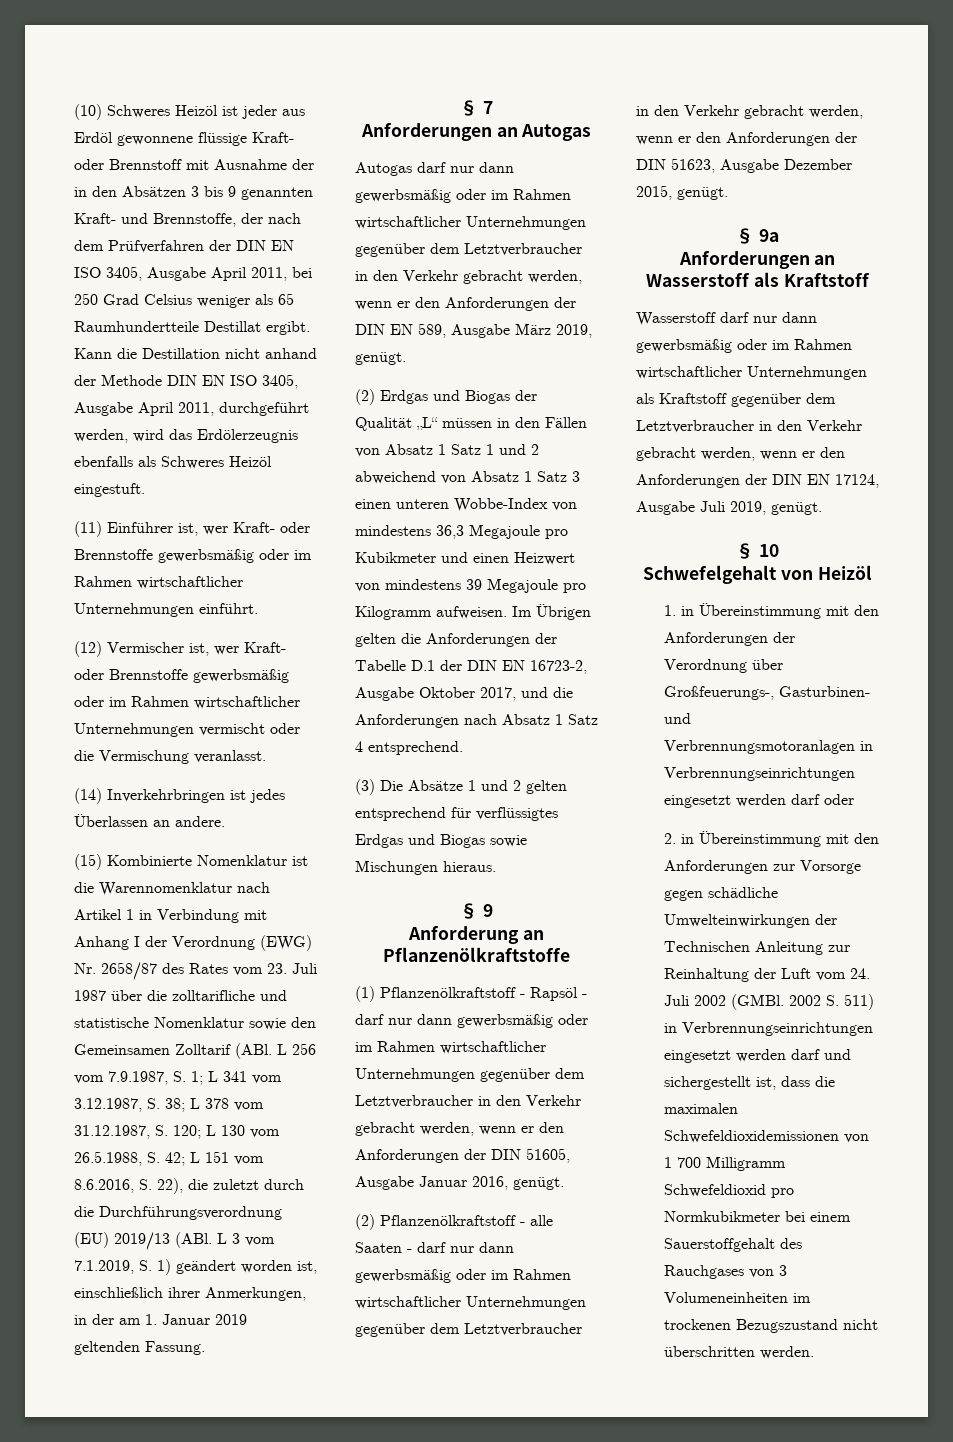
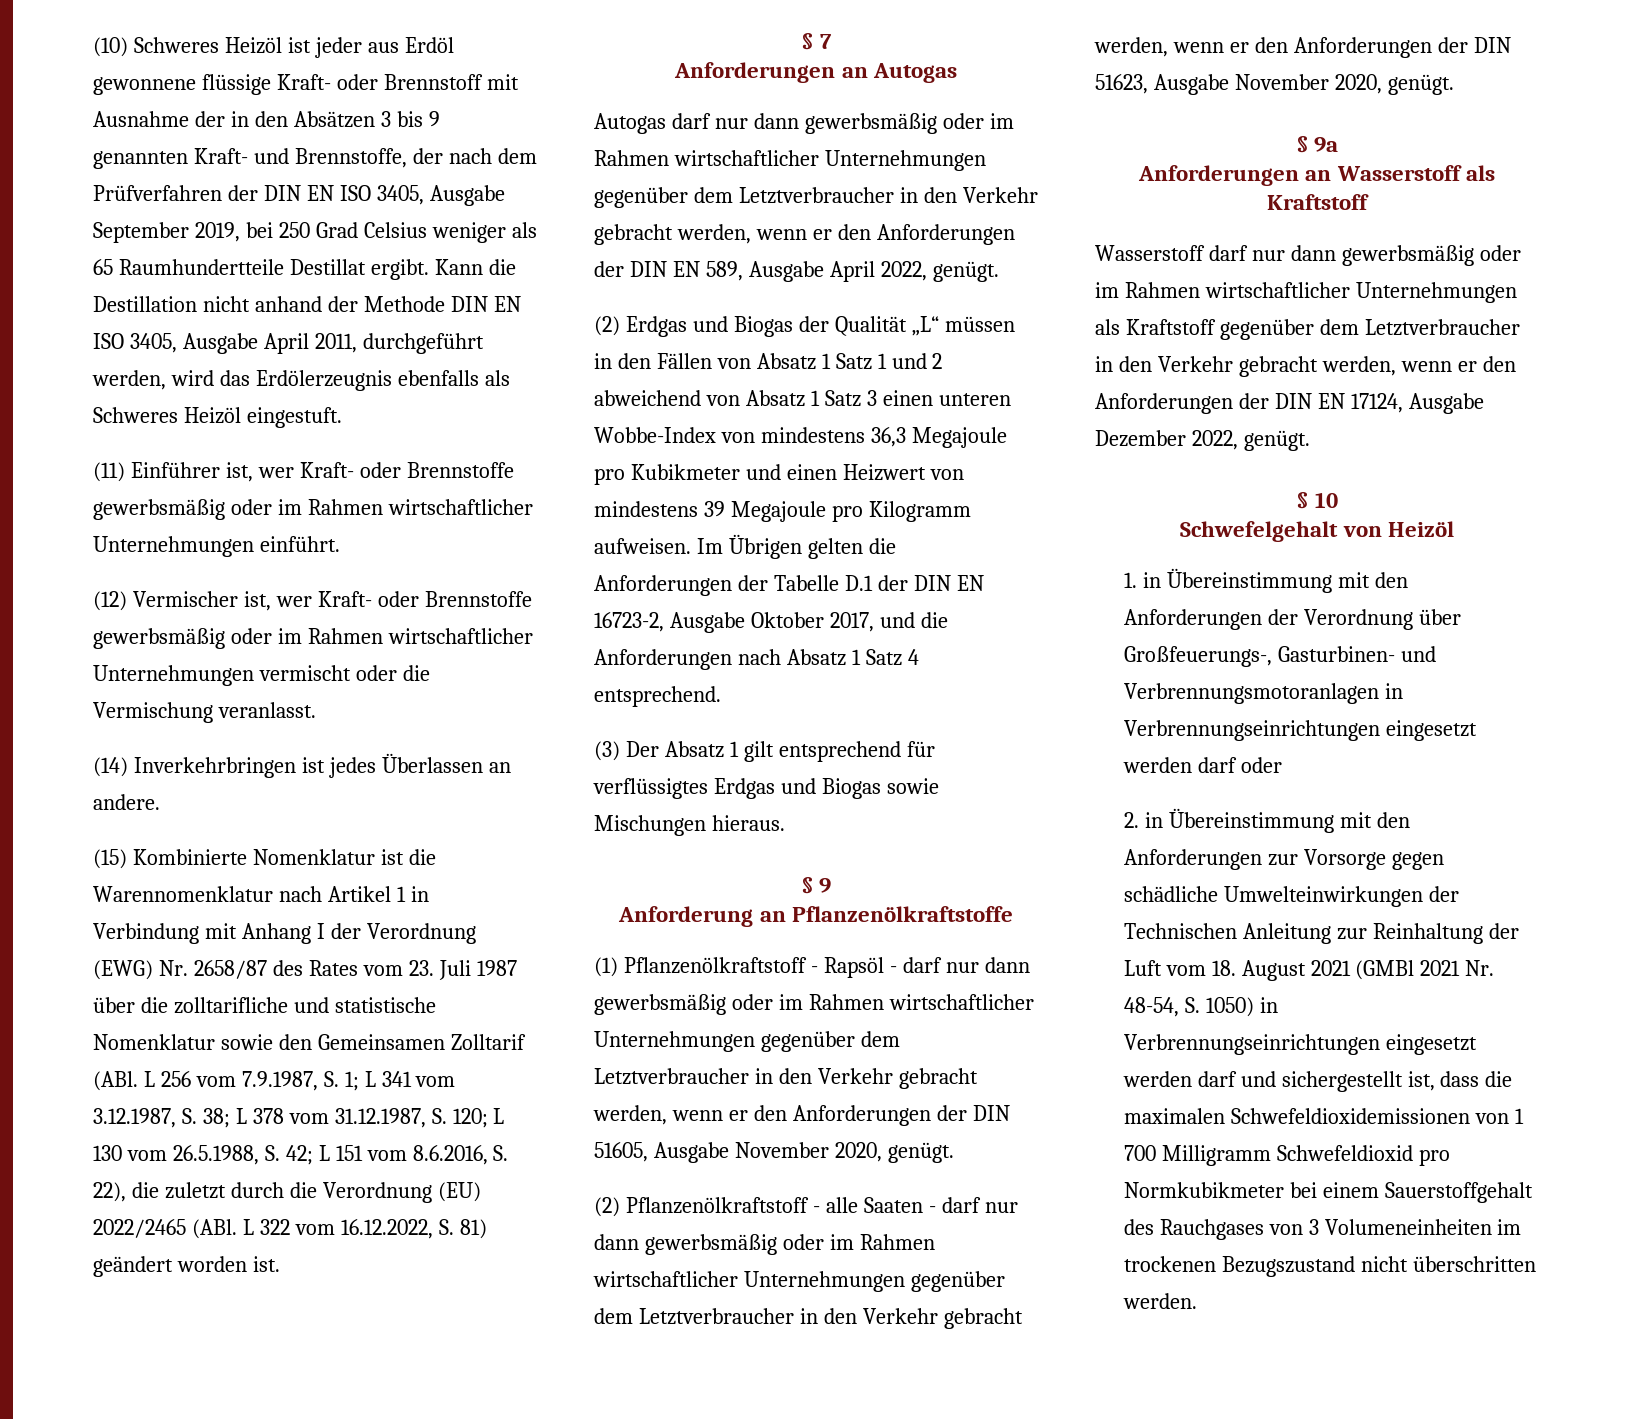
[211,267,287,281] April 2011, -> [93,222,240,243] September 2019,
[99,1206,282,1220] [74,1232,275,1250] [74,1259,317,1275] [74,1287,306,1301] [74,1314,247,1325] [74,1341,205,1355] Durchführungsverordnung (EU) 2019/13 (ABl. L 3 vom 7.1.2019, S. 1) geändert worden ist, einschließlich ihrer Anmerkungen, in der am 1. Januar 2019 geltenden Fassung. -> [322,1182,481,1203] [93,1219,487,1239] [93,1256,280,1277] Verordnung (EU) 2022/2465 (ABl. L 322 vom 16.12.2022, S. 81) geändert worden ist.
[515,323,592,338] März 2019, -> [829,261,927,282] April 2022,
[380,780,567,794] Die Absätze 1 und 2 gelten -> [625,741,774,762] Der Absatz 1 gilt
[419,1176,508,1190] Januar 2016, -> [734,1142,882,1162] November 2020,
[784,159,852,170] [636,185,672,200] Dezember 2015, -> [1234,74,1382,94] November 2020,
[700,501,766,515] Juli 2019, -> [1095,430,1238,450] Dezember 2022,
[849,968,870,979] [663,994,874,1010] 24. Juli 2002 (GMBl. 2002 S. 511) -> [1211,960,1495,981] [1123,997,1254,1017] 18. August 2021 (GMBl 2021 Nr. 48-54, S. 1050)

